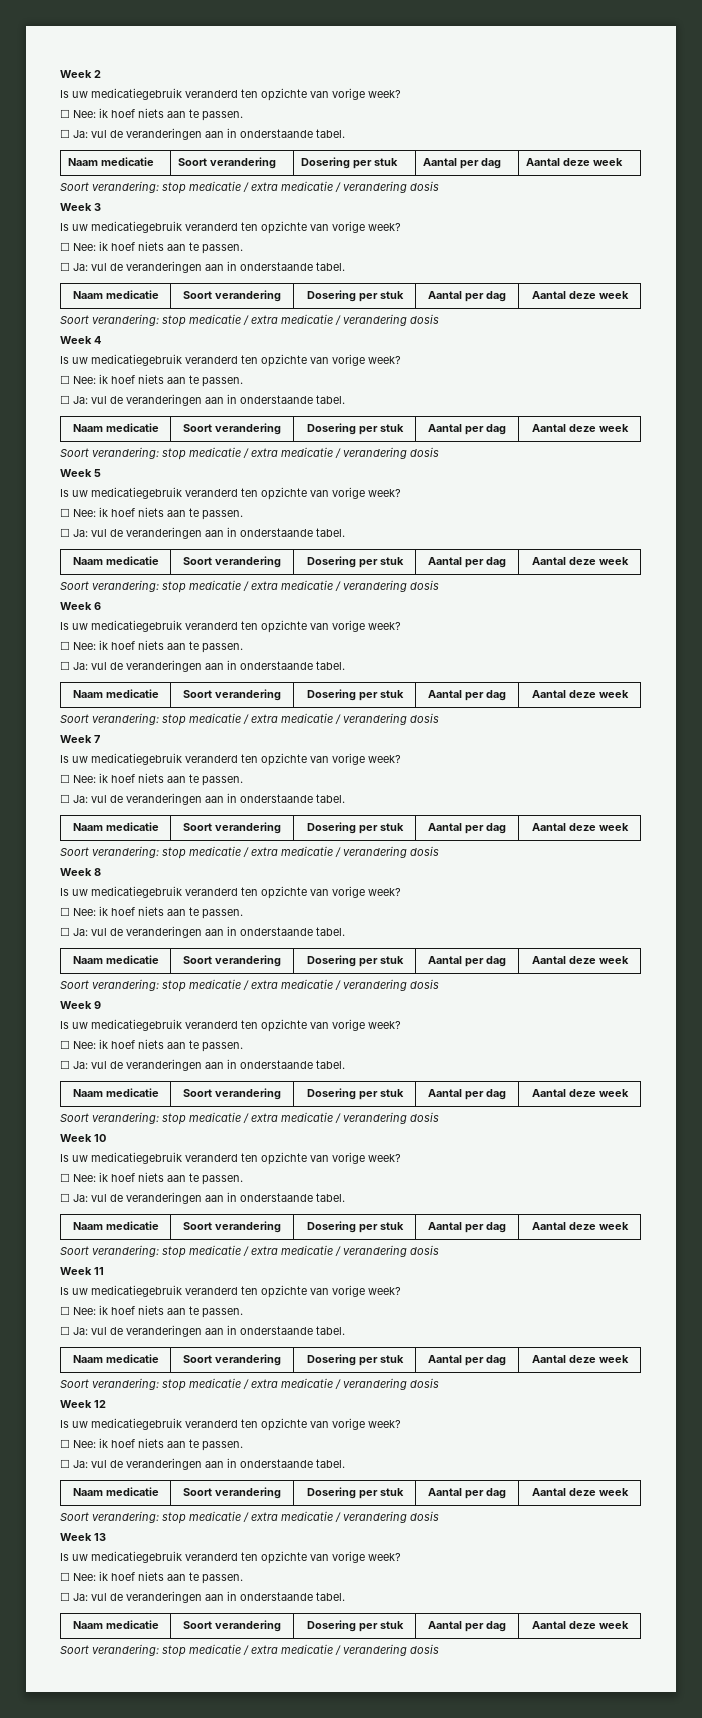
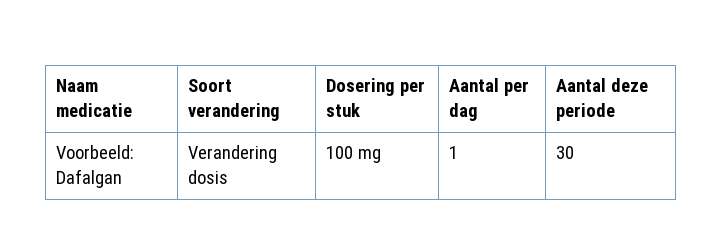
[60,70,101,78] [60,88,401,101] [60,108,243,121] [60,128,345,140] Week 2 // Is uw medicatiegebruik veranderd ten opzichte van vorige week? // ☐ Nee: ik hoef niets aan te passen. // ☐ Ja: vul de veranderingen aan in onderstaande tabel. // -> (56, 85) none
[592,158,623,166] [60,181,439,194] [60,203,101,211] [60,221,401,234] [60,241,243,254] [60,261,345,273] [72,290,159,299] [183,290,281,302] [306,290,404,302] [428,291,506,302] [531,291,629,299] [60,314,439,327] [60,336,101,344] [60,354,401,367] [60,374,243,387] [60,394,345,406] [72,423,159,432] [183,423,281,435] [306,423,404,435] [428,424,506,435] [531,424,629,432] [60,447,439,460] [60,469,101,477] [60,487,401,500] [60,507,243,520] [60,527,345,539] [72,556,159,565] [183,556,281,568] [306,556,404,568] [428,557,506,568] [531,557,629,565] [60,580,439,593] [60,602,101,610] [60,620,401,633] [60,640,243,653] [60,660,345,672] [72,689,159,698] [183,689,281,701] [306,689,404,701] [428,690,506,701] [531,690,629,698] [60,713,439,726] [60,735,100,743] [60,753,401,766] [60,773,243,786] [60,793,345,805] [72,822,159,831] [183,822,281,834] [306,822,404,834] [428,823,506,834] [531,823,629,831] [60,846,439,859] [60,868,101,876] [60,886,401,899] [60,906,243,919] [60,926,345,938] [72,955,159,964] [183,955,281,967] [306,955,404,967] [428,956,506,967] [531,956,629,964] [60,979,439,992] [60,1001,101,1009] [60,1019,401,1032] [60,1039,243,1052] [60,1059,345,1071] [72,1088,159,1097] [183,1088,281,1100] [306,1088,404,1100] [428,1089,506,1100] [531,1089,629,1097] [60,1112,439,1125] [60,1134,106,1142] [60,1152,401,1165] [60,1172,243,1185] [60,1192,345,1204] [72,1221,159,1230] [183,1221,281,1233] [306,1221,404,1233] [428,1222,506,1233] [531,1222,629,1230] [60,1245,439,1258] [60,1267,104,1275] [60,1285,401,1298] [60,1305,243,1318] [60,1325,345,1337] [72,1354,159,1363] [183,1354,281,1366] [306,1354,404,1366] [428,1355,506,1366] [531,1355,629,1363] [60,1378,439,1391] [60,1400,106,1408] [60,1418,401,1431] [60,1438,243,1451] [60,1458,345,1470] [72,1487,159,1496] [183,1487,281,1499] [306,1487,404,1499] [428,1488,506,1499] [531,1488,629,1496] [60,1511,439,1524] [60,1533,106,1541] [60,1551,401,1564] [60,1571,243,1584] [60,1591,345,1603] [72,1620,159,1629] [183,1620,281,1632] [306,1620,404,1632] [428,1621,506,1632] [531,1621,629,1629] [60,1644,439,1657] week // Soort verandering: stop medicatie / extra medicatie / verandering dosis // Week 3 // Is uw medicatiegebruik veranderd ten opzichte van vorige week? // ☐ Nee: ik hoef niets aan te passen. // ☐ Ja: vul de veranderingen aan in onderstaande tabel. // Naam medicatie | Soort verandering | Dosering per stuk | Aantal per dag | Aantal deze week // Soort verandering: stop medicatie / extra medicatie / verandering dosis // Week 4 // Is uw medicatiegebruik veranderd ten opzichte van vorige week? // ☐ Nee: ik hoef niets aan te passen. // ☐ Ja: vul de veranderingen aan in onderstaande tabel. // Naam medicatie | Soort verandering | Dosering per stuk | Aantal per dag | Aantal deze week // Soort verandering: stop medicatie / extra medicatie / verandering dosis // Week 5 // Is uw medicatiegebruik veranderd ten opzichte van vorige week? // ☐ Nee: ik hoef niets aan te passen. // ☐ Ja: vul de veranderingen aan in onderstaande tabel. // Naam medicatie | Soort verandering | Dosering per stuk | Aantal per dag | Aantal deze week // Soort verandering: stop medicatie / extra medicatie / verandering dosis // Week 6 // Is uw medicatiegebruik veranderd ten opzichte van vorige week? // ☐ Nee: ik hoef niets aan te passen. // ☐ Ja: vul de veranderingen aan in onderstaande tabel. // Naam medicatie | Soort verandering | Dosering per stuk | Aantal per dag | Aantal deze week // Soort verandering: stop medicatie / extra medicatie / verandering dosis // Week 7 // Is uw medicatiegebruik veranderd ten opzichte van vorige week? // ☐ Nee: ik hoef niets aan te passen. // ☐ Ja: vul de veranderingen aan in onderstaande tabel. // Naam medicatie | Soort verandering | Dosering per stuk | Aantal per dag | Aantal deze week // Soort verandering: stop medicatie / extra medicatie / verandering dosis // Week 8 // Is uw medicatiegebruik veranderd ten opzichte van vorige week? // ☐ Nee: ik hoef niets aan te passen. // ☐ Ja: vul de veranderingen aan in onderstaande tabel. // Naam medicatie | Soort verandering | Dosering per stuk | Aantal per dag | Aantal deze week // Soort verandering: stop medicatie / extra medicatie / verandering dosis // Week 9 // Is uw medicatiegebruik veranderd ten opzichte van vorige week? // ☐ Nee: ik hoef niets aan te passen. // ☐ Ja: vul de veranderingen aan in onderstaande tabel. // Naam medicatie | Soort verandering | Dosering per stuk | Aantal per dag | Aantal deze week // Soort verandering: stop medicatie / extra medicatie / verandering dosis // Week 10 // Is uw medicatiegebruik veranderd ten opzichte van vorige week? // ☐ Nee: ik hoef niets aan te passen. // ☐ Ja: vul de veranderingen aan in onderstaande tabel. // Naam medicatie | Soort verandering | Dosering per stuk | Aantal per dag | Aantal deze week // Soort verandering: stop medicatie / extra medicatie / verandering dosis // Week 11 // Is uw medicatiegebruik veranderd ten opzichte van vorige week? // ☐ Nee: ik hoef niets aan te passen. // ☐ Ja: vul de veranderingen aan in onderstaande tabel. // Naam medicatie | Soort verandering | Dosering per stuk | Aantal per dag | Aantal deze week // Soort verandering: stop medicatie / extra medicatie / verandering dosis // Week 12 // Is uw medicatiegebruik veranderd ten opzichte van vorige week? // ☐ Nee: ik hoef niets aan te passen. // ☐ Ja: vul de veranderingen aan in onderstaande tabel. // Naam medicatie | Soort verandering | Dosering per stuk | Aantal per dag | Aantal deze week // Soort verandering: stop medicatie / extra medicatie / verandering dosis // Week 13 // Is uw medicatiegebruik veranderd ten opzichte van vorige week? // ☐ Nee: ik hoef niets aan te passen. // ☐ Ja: vul de veranderingen aan in onderstaande tabel. // Naam medicatie | Soort verandering | Dosering per stuk | Aantal per dag | Aantal deze week // Soort verandering: stop medicatie / extra medicatie / verandering dosis -> [556,103,616,121] [56,145,135,159] [56,169,123,188] [188,145,278,163] [188,170,229,184] [326,146,382,163] [449,146,459,159] [556,146,575,159] periode // Voorbeeld: Dafalgan | Verandering dosis | 100 mg | 1 | 30

